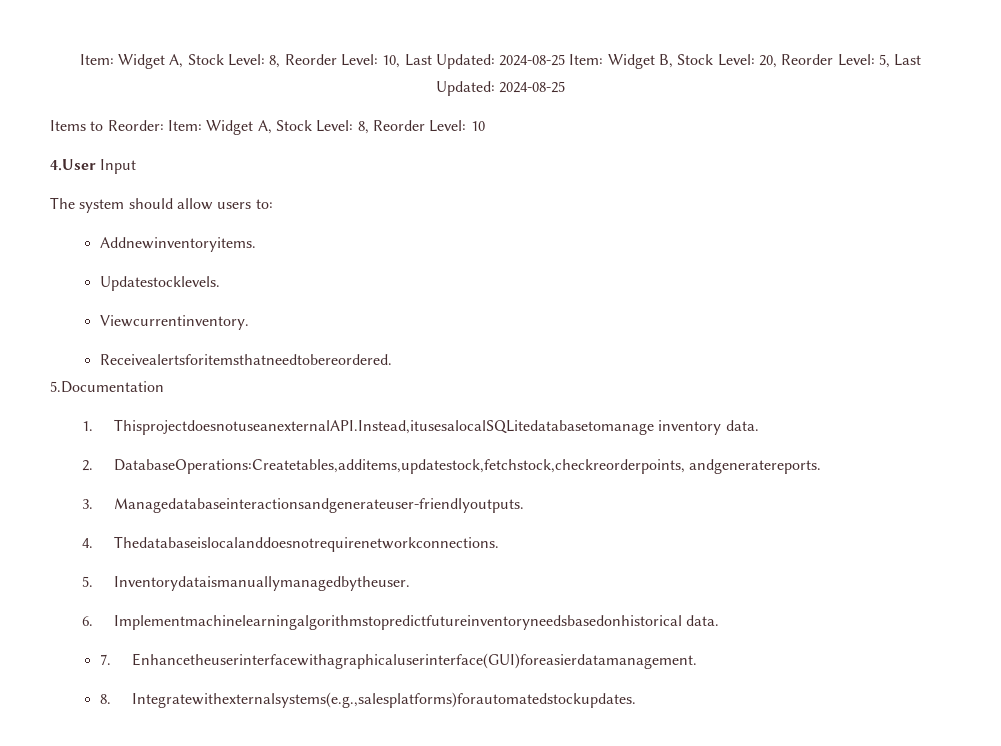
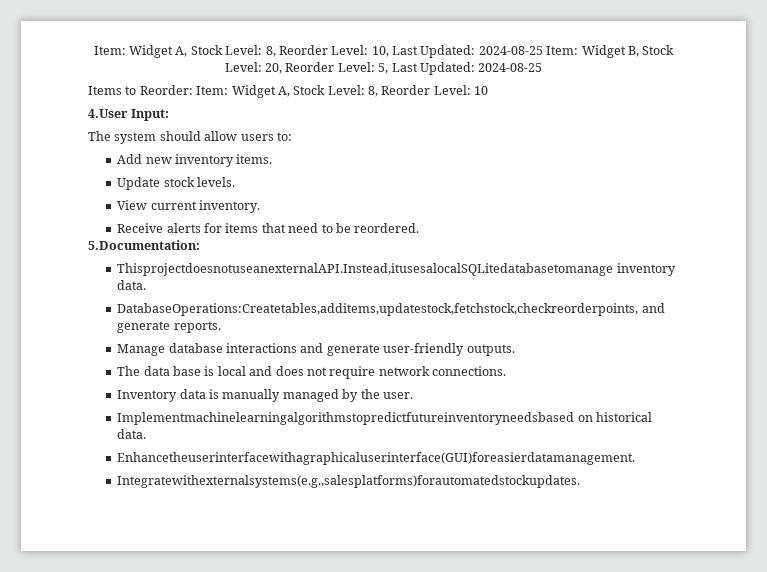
[100,159,137,174] Input -> [131,109,170,121] Input:
[99,237,256,252] [99,276,220,291] [99,315,249,330] [99,354,392,365] [50,381,164,393] [81,419,759,435] [81,459,822,474] [81,498,524,513] [81,536,499,552] [81,576,410,591] [81,615,720,630] [99,654,111,665] Addnewinventoryitems. // Updatestocklevels. // Viewcurrentinventory. // Receivealertsforitemsthatneedtobereordered. // 5.Documentation // 1. ThisprojectdoesnotuseanexternalAPI.Instead,itusesalocalSQLitedatabasetomanage inventory data. // 2. DatabaseOperations:Createtables,additems,updatestock,fetchstock,checkreorderpoints, andgeneratereports. // 3. Managedatabaseinteractionsandgenerateuser-friendlyoutputs. // 4. Thedatabaseislocalanddoesnotrequirenetworkconnections. // 5. Inventorydataismanuallymanagedbytheuser. // 6. Implementmachinelearningalgorithmstopredictfutureinventoryneedsbasedonhistorical data. // 7. -> [117,154,273,167] [117,177,236,190] [117,200,261,213] [117,223,420,233] [88,240,200,250] [117,263,676,276] [117,280,147,290] [117,303,665,316] [117,321,221,333] [117,343,515,356] [117,366,507,379] [117,389,413,402] [117,412,653,425] [117,429,147,439] Add new inventory items. // Update stock levels. // View current inventory. // Receive alerts for items that need to be reordered. // 5.Documentation: // ThisprojectdoesnotuseanexternalAPI.Instead,itusesalocalSQLitedatabasetomanage inventory data. // DatabaseOperations:Createtables,additems,updatestock,fetchstock,checkreorderpoints, and generate reports. // Manage database interactions and generate user-friendly outputs. // The data base is local and does not require network connections. // Inventory data is manually managed by the user. // Implementmachinelearningalgorithmstopredictfutureinventoryneedsbased on historical data. //
[99,694,111,704] 8. -> (636, 458) none

